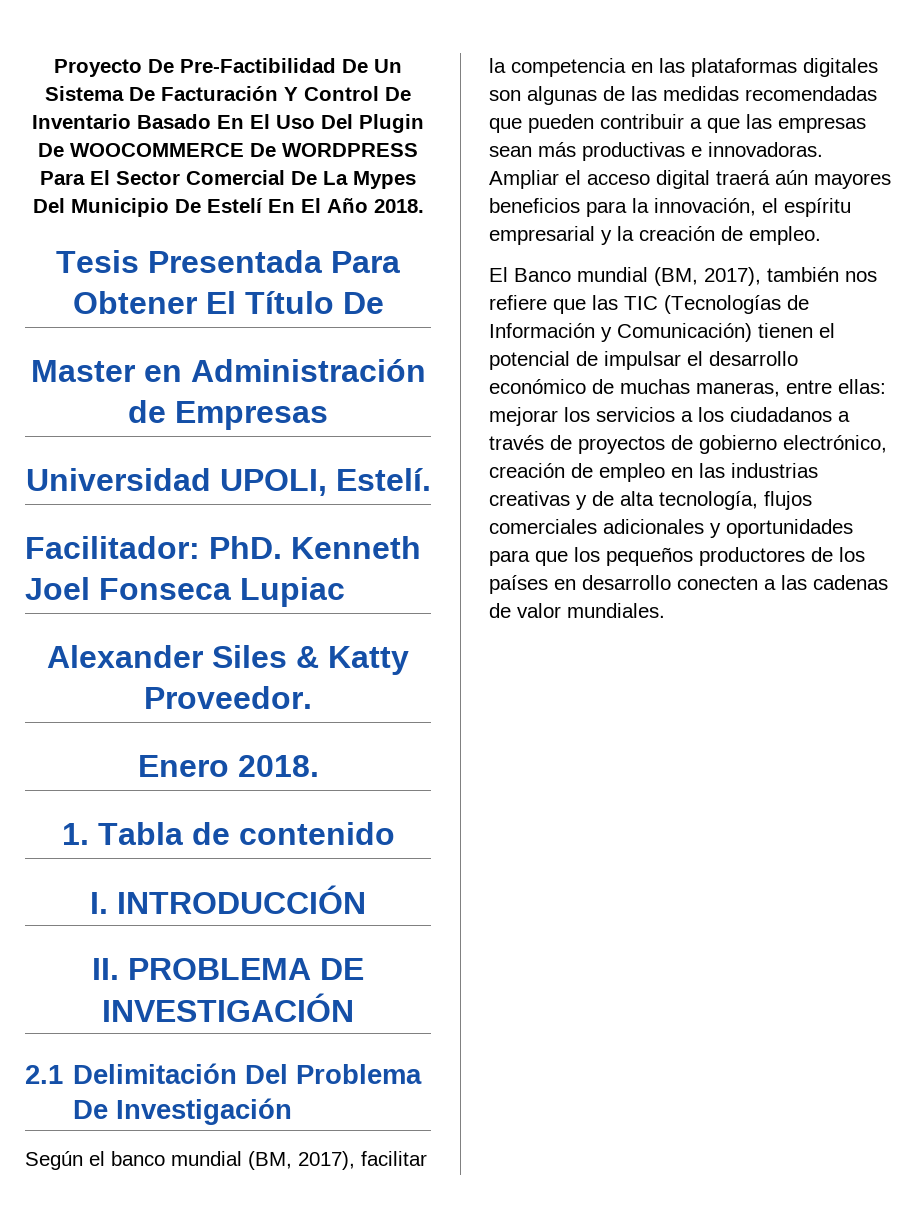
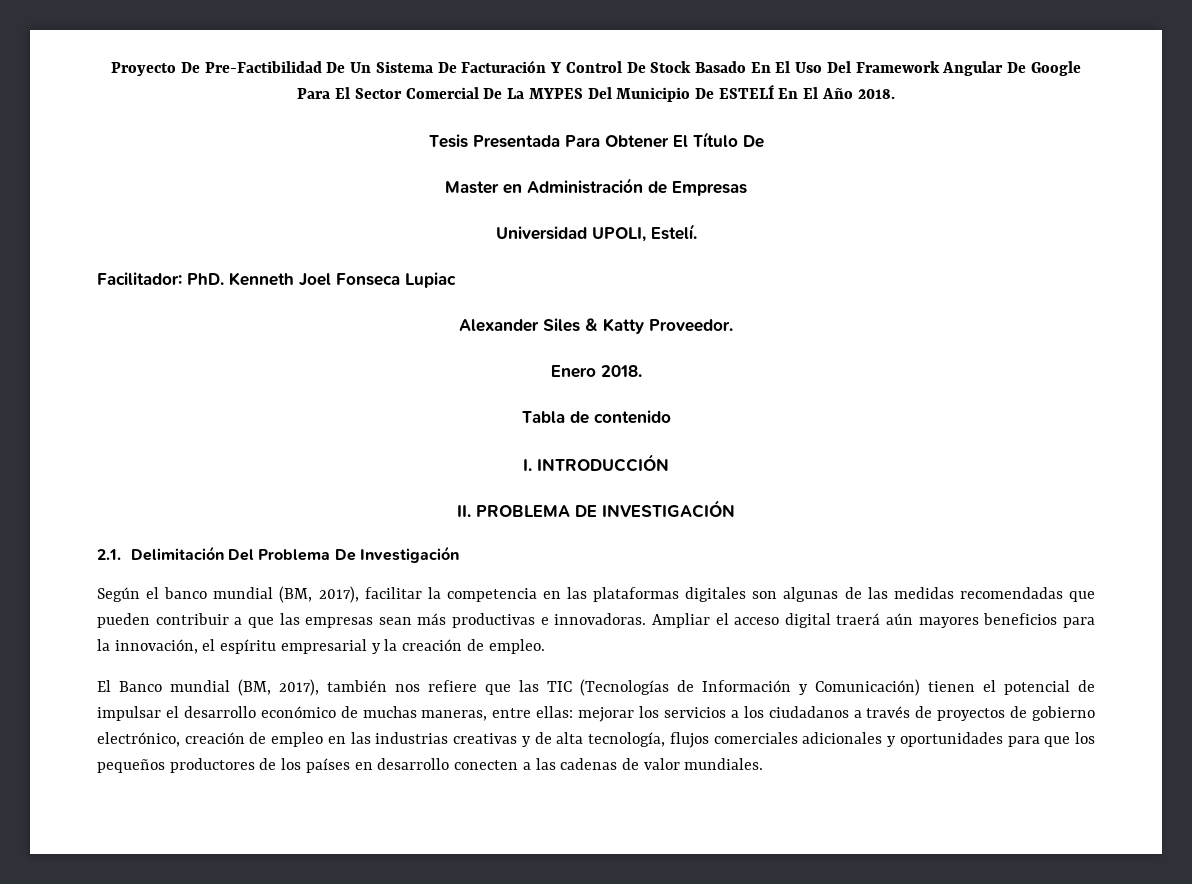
[32,114,131,129] Inventario -> [650,61,692,73] Stock
[359,114,424,133] [38,143,418,157] Plugin De WOOCOMMERCE De WORDPRESS -> [855,61,1081,76] Framework Angular De Google
[353,171,416,189] Mypes -> [528,88,583,99] MYPES
[206,198,263,213] Estelí -> [718,84,774,99] ESTELÍ
[61,823,89,845] 1. -> (642, 371) none
[25,1065,63,1084] 2.1 -> [97,549,121,560] 2.1.

